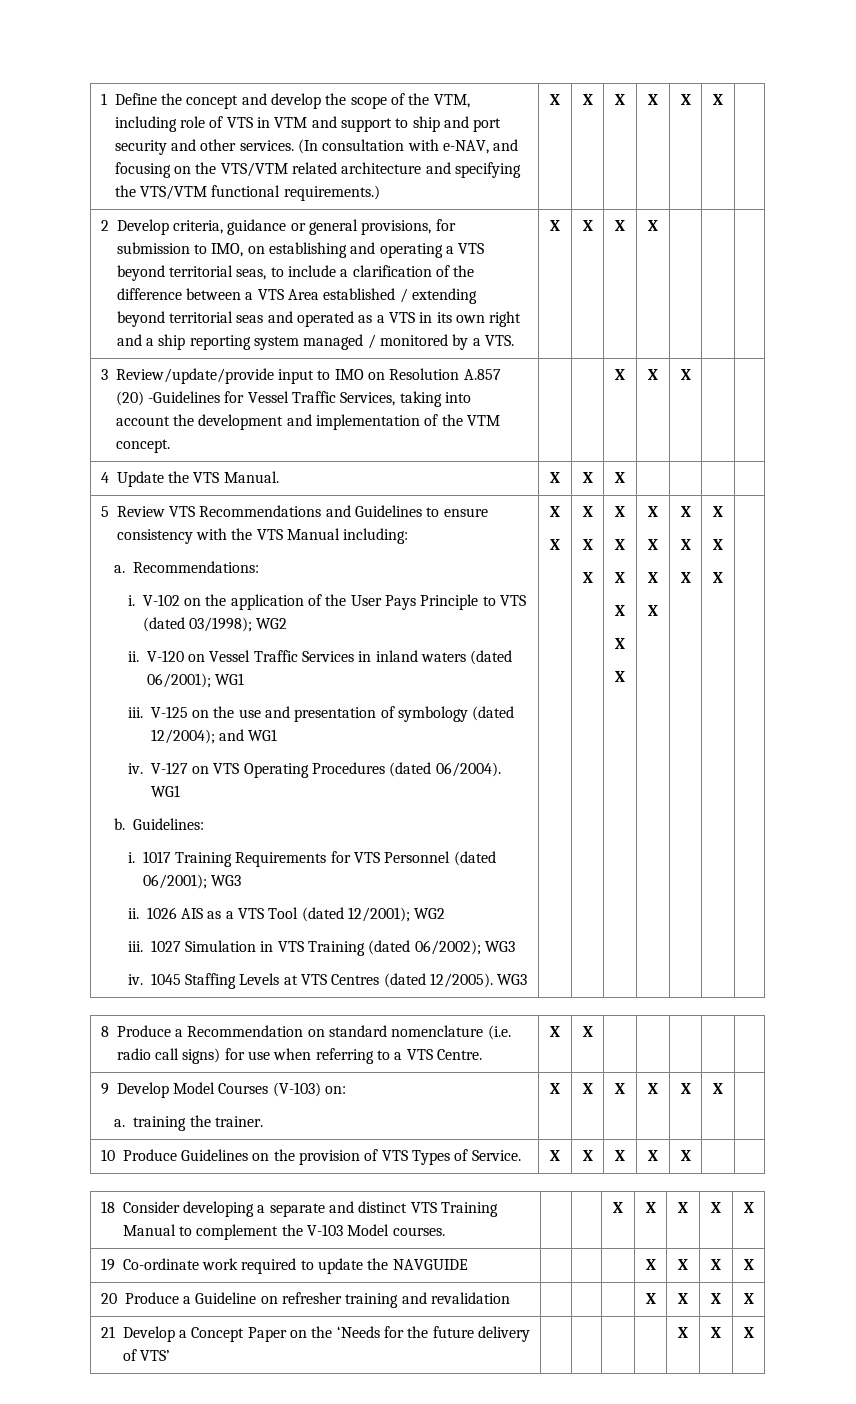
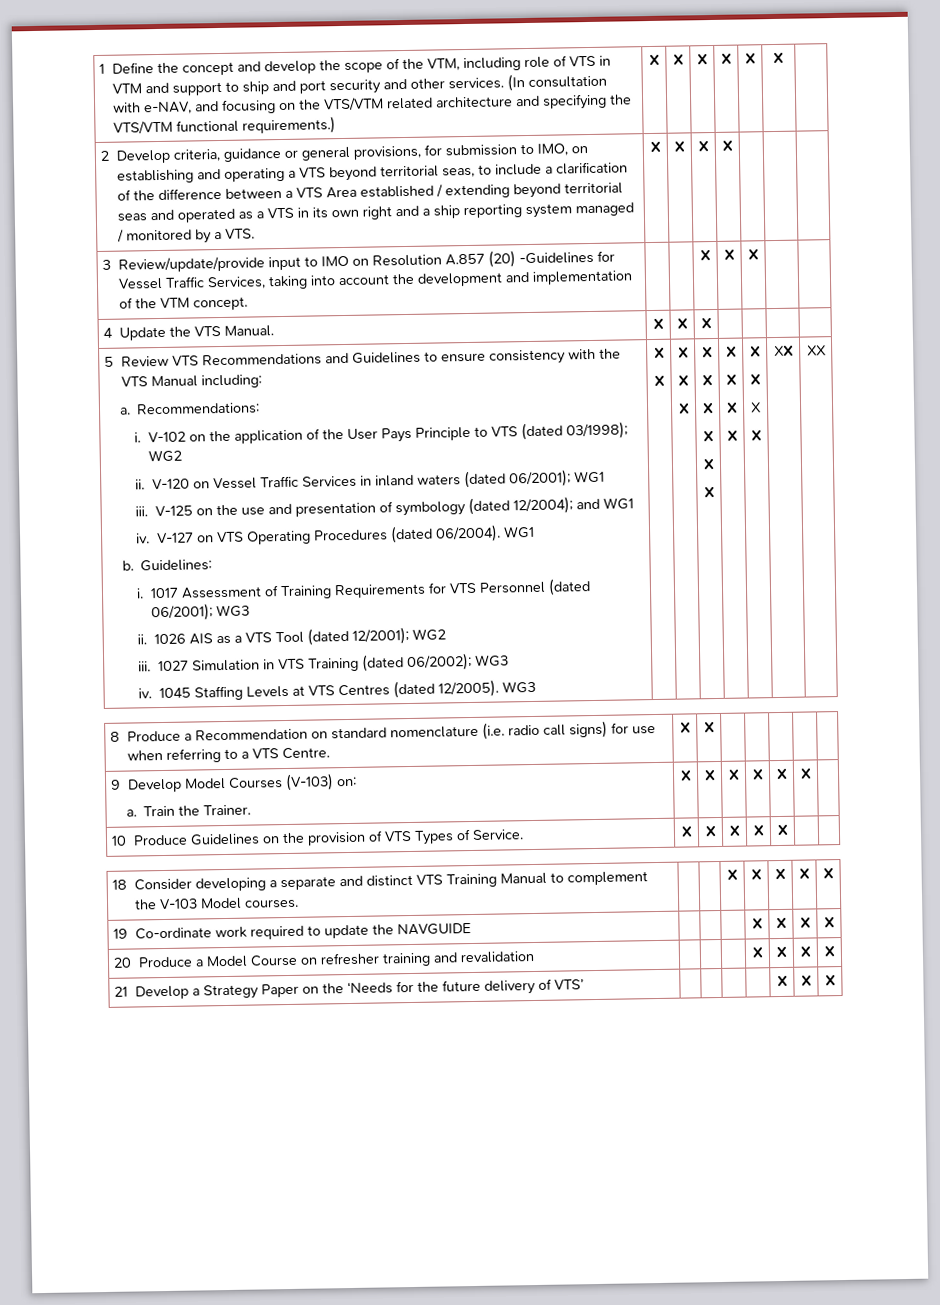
(171, 857) none -> [180,585,279,599] Assessment of
[680,572,691,583] [713,506,723,517] [713,539,723,550] [713,572,723,583] // X | X // X // X | -> [750,402,762,413] [750,430,762,441] [773,345,794,357] [806,345,827,356] // X // X | XX | XX
[133,1115,263,1131] training the trainer. -> [143,804,252,817] Train the Trainer.
[195,1292,257,1304] Guideline -> [205,954,298,968] Model Course
[191,1327,245,1342] Concept -> [202,984,259,1000] Strategy

